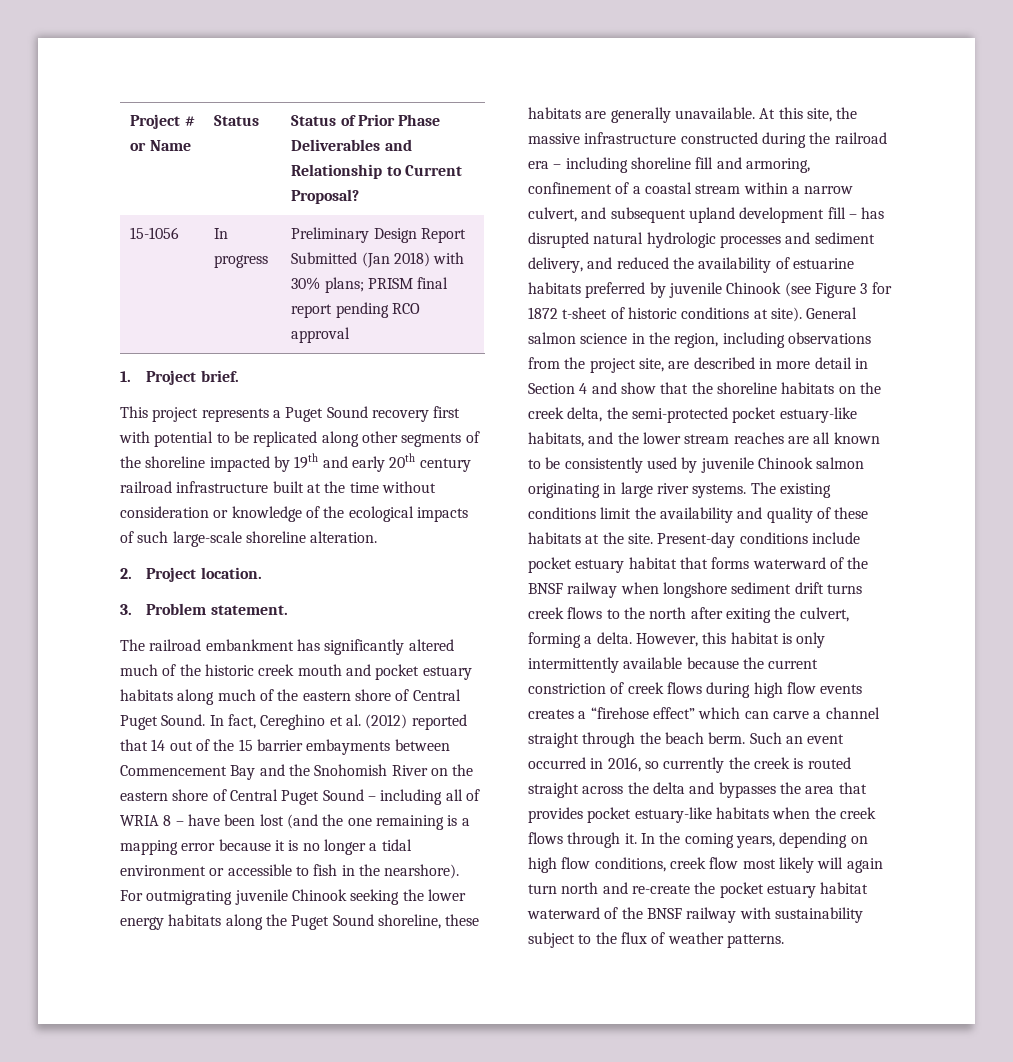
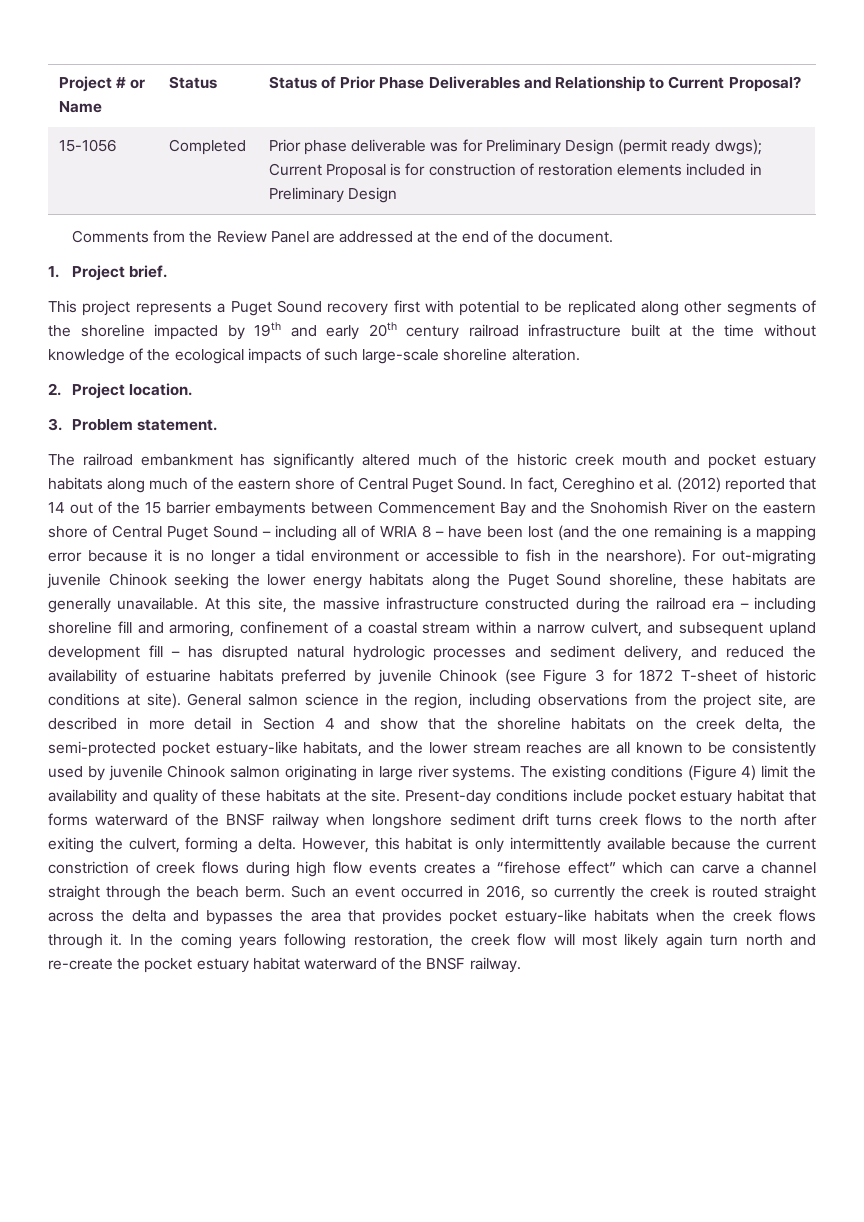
[214,228,229,239] [214,255,269,268] [291,227,466,243] [291,252,465,268] [291,277,449,293] [291,302,420,318] [291,327,351,343] In progress | Preliminary Design Report Submitted (Jan 2018) with 30% plans; PRISM final report pending RCO approval -> [168,139,246,155] [268,139,762,155] [268,163,762,179] [268,187,398,203] [72,230,614,243] Completed | Prior phase deliverable was for Preliminary Design (permit ready dwgs); Current Proposal is for construction of restoration elements included in Preliminary Design // Comments from the Review Panel are addressed at the end of the document.
[120,506,229,518] consideration or -> (816, 330) none
[146,890,233,905] outmigrating -> [722,549,816,565] out-migrating
[562,307,608,319] t-sheet -> [680,670,737,682] T-sheet
(596, 513) none -> [687,765,757,781] (Figure 4)
[735,832,868,848] [528,857,666,873] years, depending on high flow conditions, -> [239,933,464,949] years following restoration, the
(739, 863) none -> [553,933,575,945] will
[817,857,844,869] will -> (659, 941) none
[686,907,863,923] [528,932,784,948] railway with sustainability subject to the flux of weather patterns. -> [469,957,521,973] railway.

